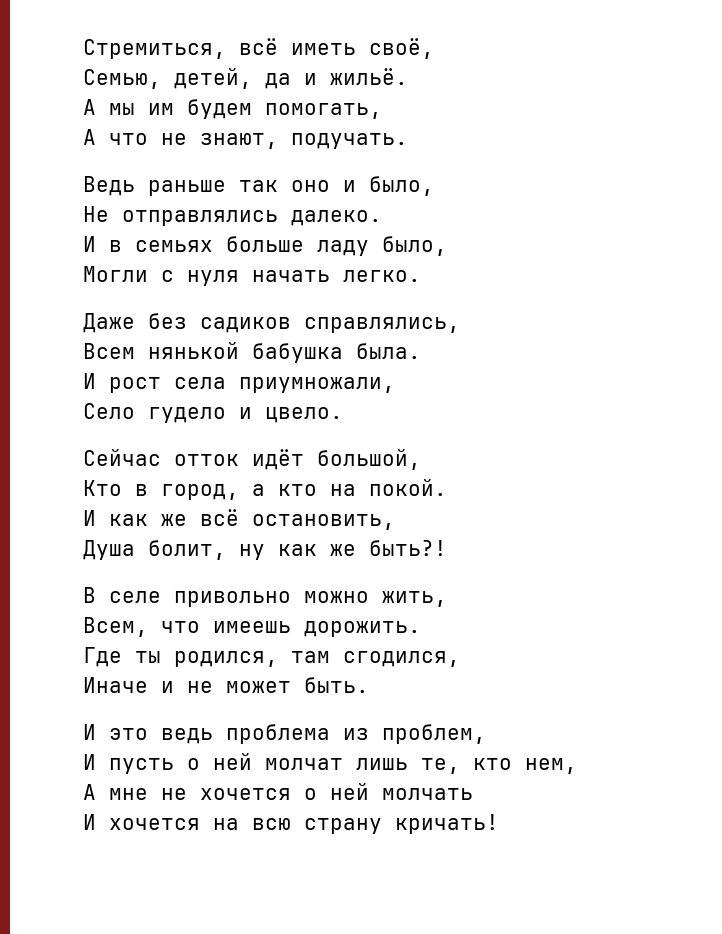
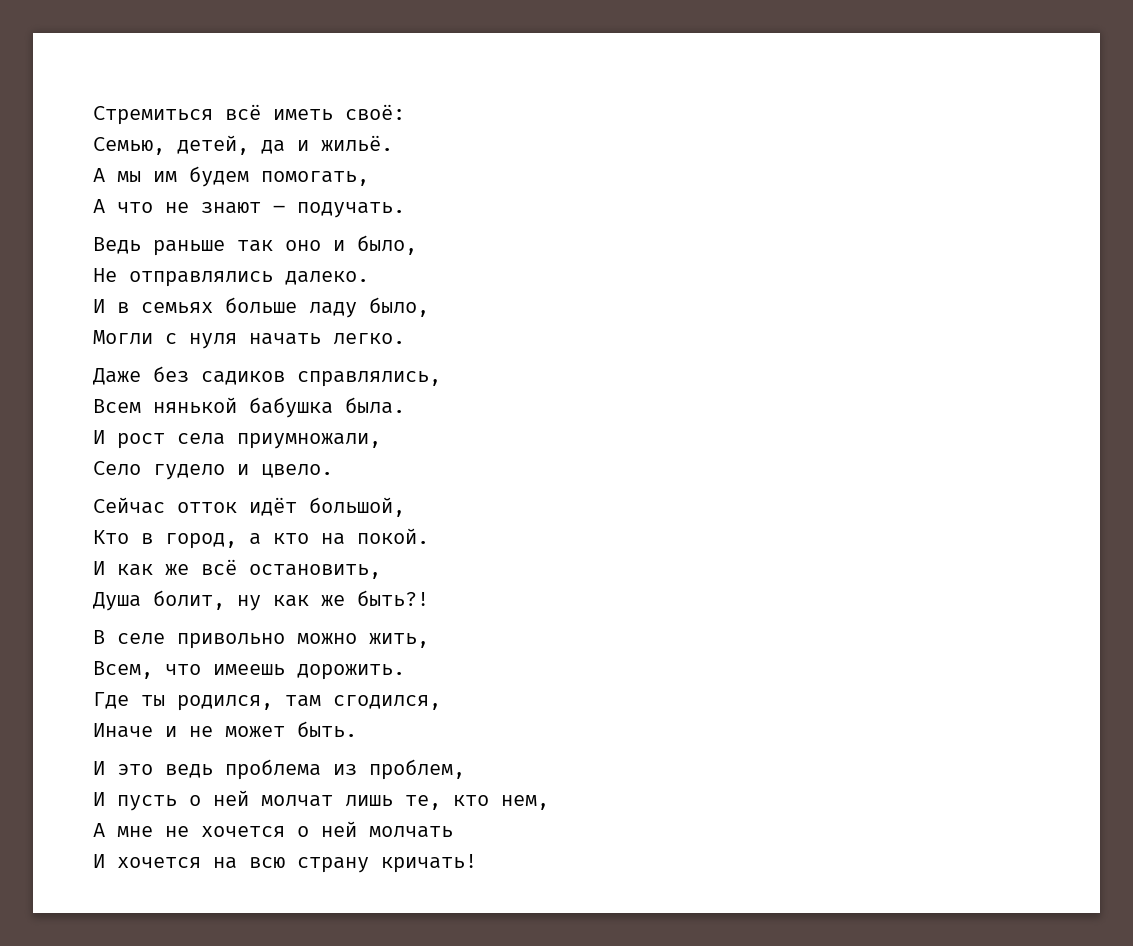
[83,39,226,59] Стремиться, -> [93,106,213,125] Стремиться
[369,38,434,59] своё, -> [345,104,405,120] своё:
[200,133,278,149] знают, -> [201,202,285,214] знают –

